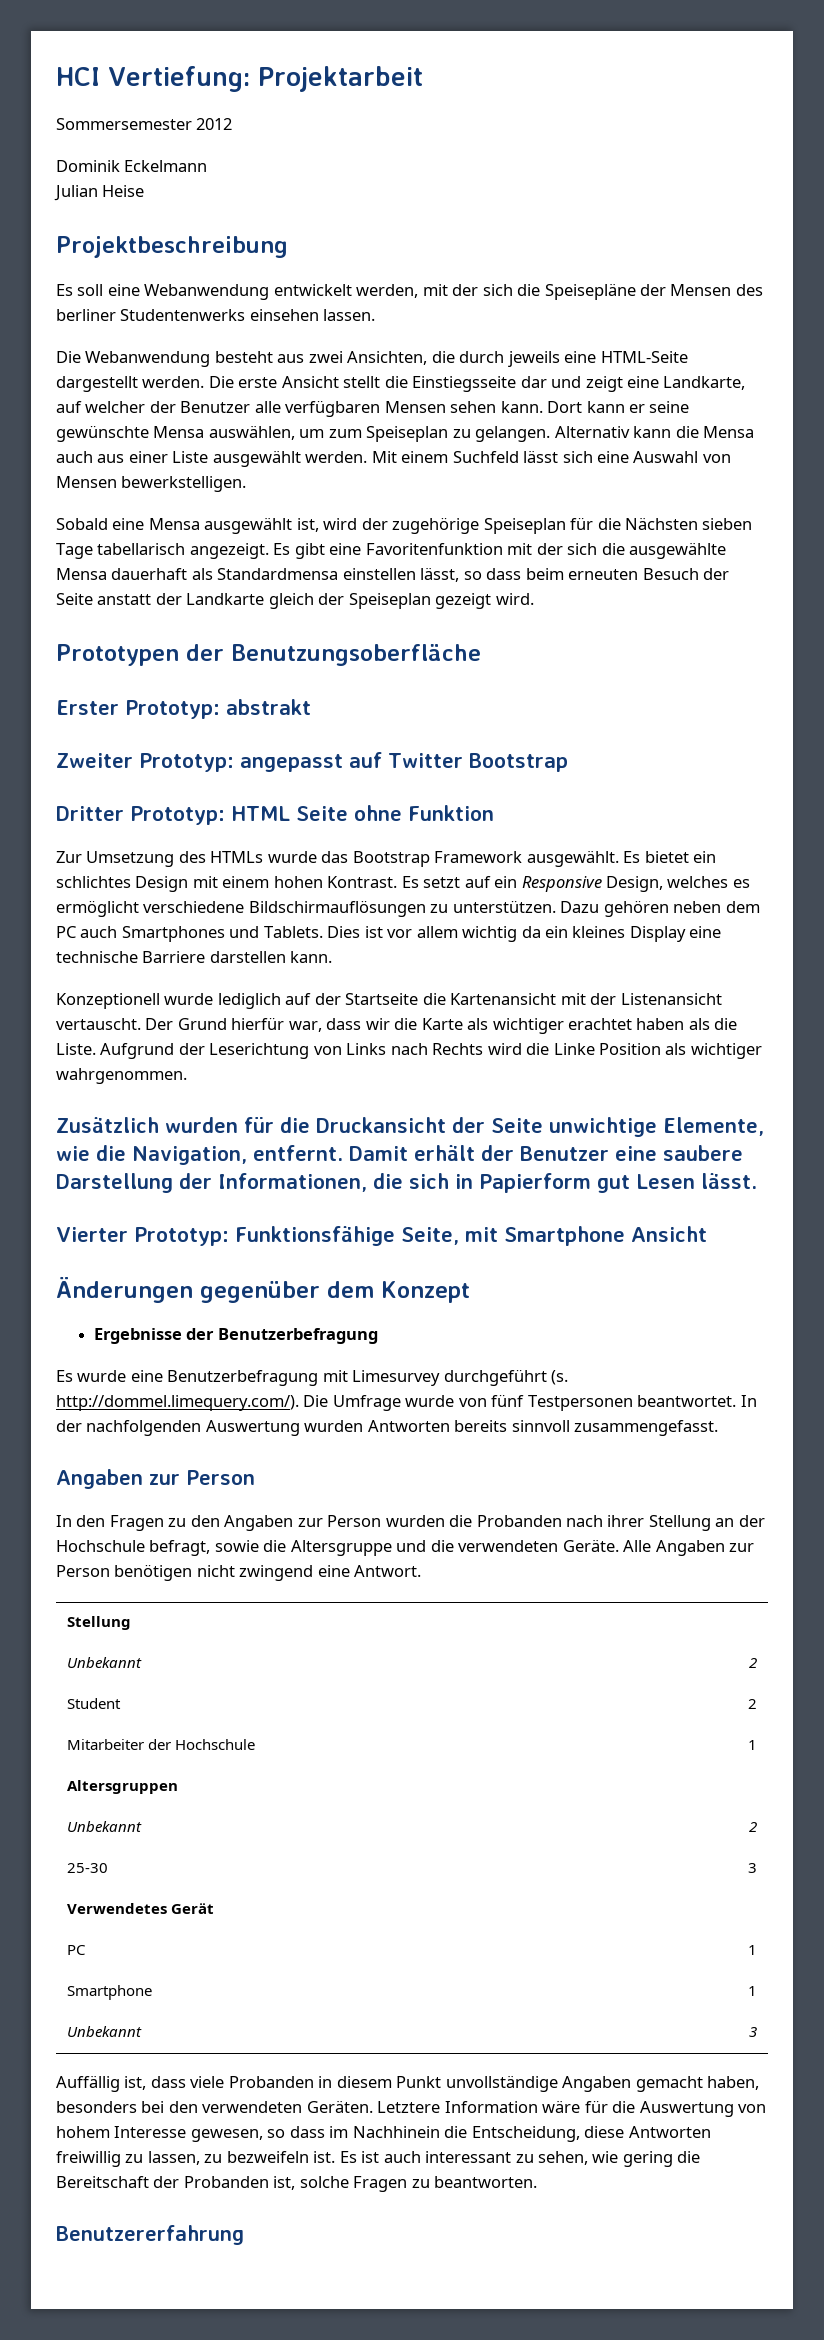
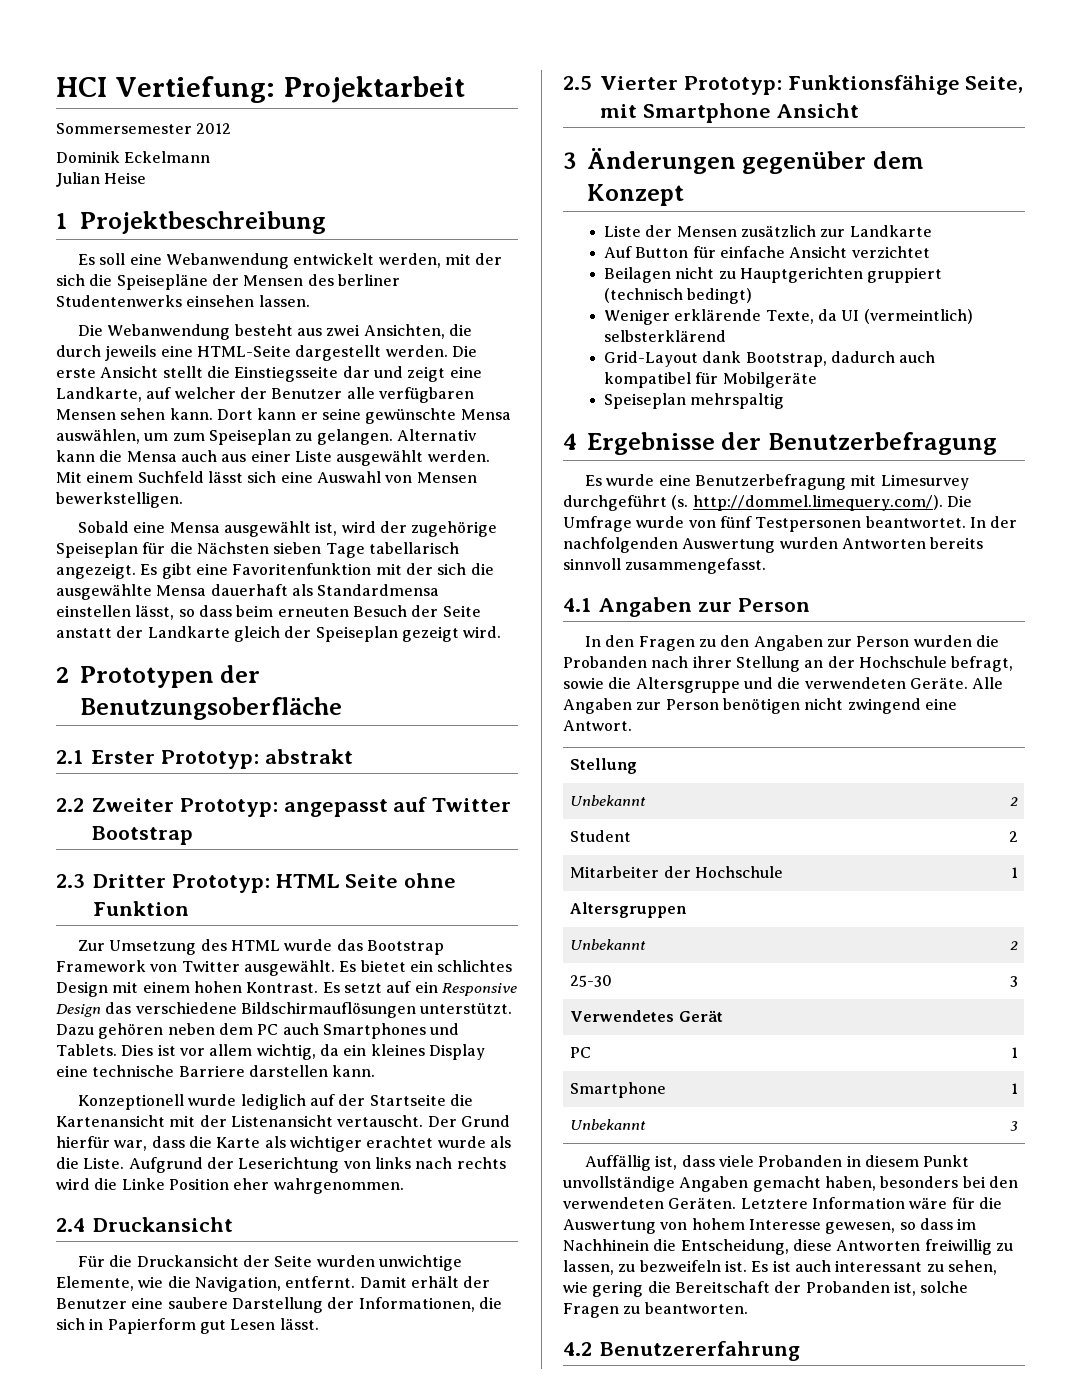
(145, 191) none -> [56,213,68,229] 1
(534, 599) none -> [56,667,69,683] 2
(481, 655) none -> [56,750,83,764] 2.1
(311, 707) none -> [56,798,84,812] 2.2
(568, 762) none -> [56,874,85,888] 2.3
[210,851,264,863] HTMLs -> [231,940,281,951] HTML
(523, 857) none -> [150,960,240,972] von Twitter
[606,876,750,892] [56,900,556,917] Design, welches es ermöglicht verschiedene Bildschirmauflösungen zu unterstützen. -> [56,1002,513,1018] Design das verschiedene Bildschirmauflösungen unterstützt.
[462,926,518,942] wichtig -> [256,1044,316,1060] wichtig,
[365,1018,390,1030] wir -> (185, 1142) none
[636,1018,685,1030] haben -> [437,1136,486,1148] wurde
[346,1043,484,1055] Links nach Rechts -> [374,1157,506,1169] links nach rechts
[665,1043,762,1059] als wichtiger -> [233,1178,270,1190] eher
[56,1117,274,1133] Zusätzlich wurden für -> [56,1217,233,1232] [78,1256,106,1267] 2.4 Druckansicht // Für
(543, 1125) none -> [316,1255,375,1267] wurden
(757, 1181) none -> [563,76,592,90] 2.5
(707, 1234) none -> [563,152,577,169] 3
(470, 1292) none -> [604,225,932,237] [604,246,930,258] [604,267,943,283] [604,288,753,304] [604,309,973,325] [604,330,727,342] [604,351,936,367] [604,372,817,388] [604,393,785,409] [563,433,577,450] Liste der Mensen zusätzlich zur Landkarte // Auf Button für einfache Ansicht verzichtet // Beilagen nicht zu Hauptgerichten gruppiert (technisch bedingt) // Weniger erklärende Texte, da UI (vermeintlich) selbsterklärend // Grid-Layout dank Bootstrap, dadurch auch kompatibel für Mobilgeräte // Speiseplan mehrspaltig // 4
(719, 1428) none -> [563,598,591,612] 4.1
(538, 2182) none -> [563,1342,592,1356] 4.2

